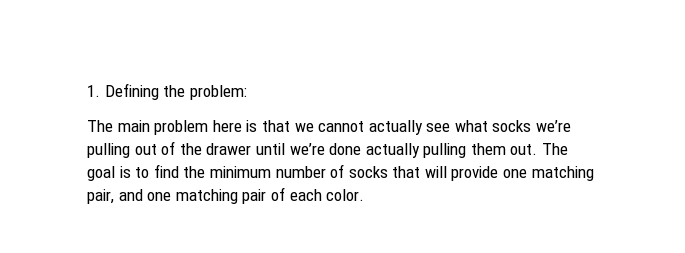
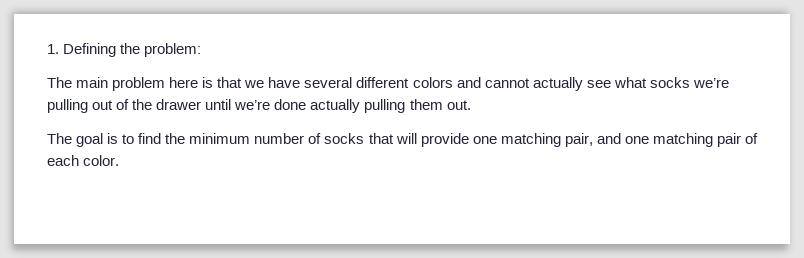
(314, 127) none -> [268,77,481,88] have several different colors and
(538, 149) none -> (471, 105) //

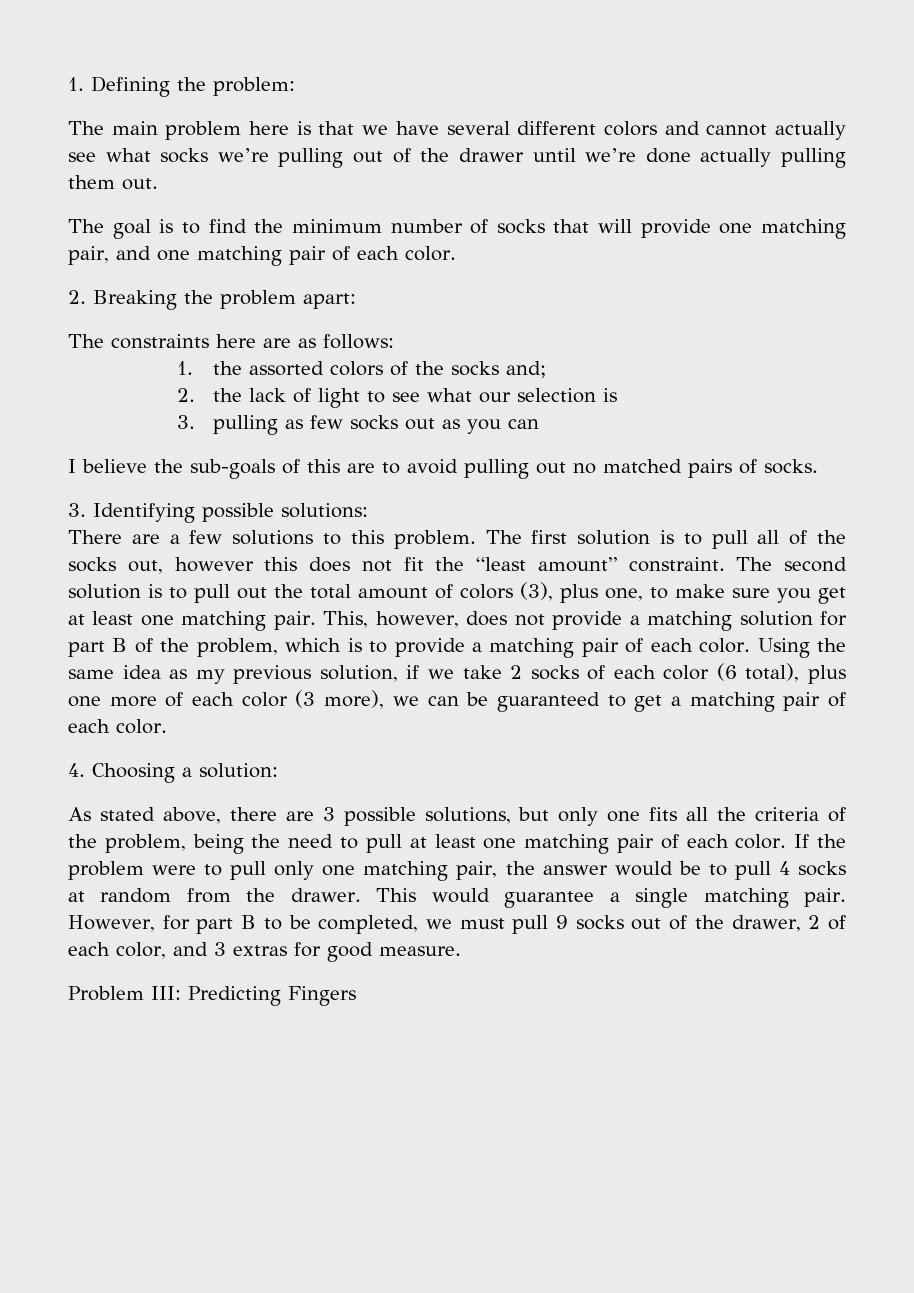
(120, 160) none -> [68,290,356,310] [68,334,394,349] [176,361,546,378] [176,388,617,408] [176,415,539,435] [68,459,818,479] [68,503,368,523] [68,530,846,549] [68,557,847,574] [68,582,846,604] [68,611,847,631] [68,638,846,658] [68,663,846,684] [68,690,846,712] [68,719,167,734] [68,763,278,783] [68,807,846,826] [68,834,846,854] [68,861,847,881] [68,888,847,908] [68,915,846,934] [68,942,461,962] [68,986,356,1006] // 2. Breaking the problem apart: // The constraints here are as follows: // 1. the assorted colors of the socks and; // 2. the lack of light to see what our selection is // 3. pulling as few socks out as you can // I believe the sub-goals of this are to avoid pulling out no matched pairs of socks. // 3. Identifying possible solutions: // There are a few solutions to this problem. The first solution is to pull all of the socks out, however this does not fit the “least amount” constraint. The second solution is to pull out the total amount of colors (3), plus one, to make sure you get at least one matching pair. This, however, does not provide a matching solution for part B of the problem, which is to provide a matching pair of each color. Using the same idea as my previous solution, if we take 2 socks of each color (6 total), plus one more of each color (3 more), we can be guaranteed to get a matching pair of each color. // 4. Choosing a solution: // As stated above, there are 3 possible solutions, but only one fits all the criteria of the problem, being the need to pull at least one matching pair of each color. If the problem were to pull only one matching pair, the answer would be to pull 4 socks at random from the drawer. This would guarantee a single matching pair. However, for part B to be completed, we must pull 9 socks out of the drawer, 2 of each color, and 3 extras for good measure. // Problem III: Predicting Fingers

